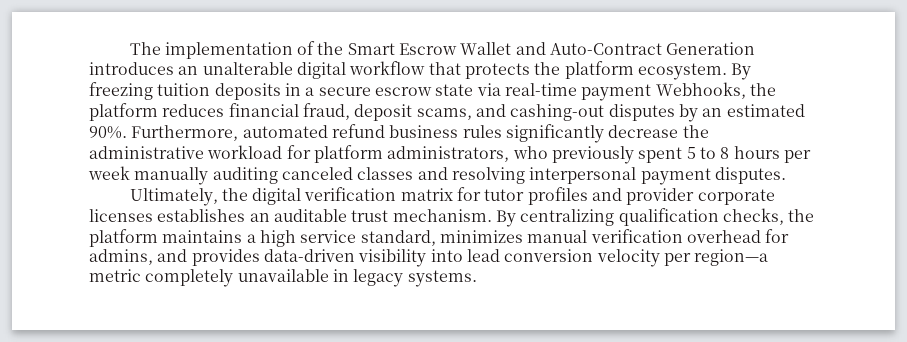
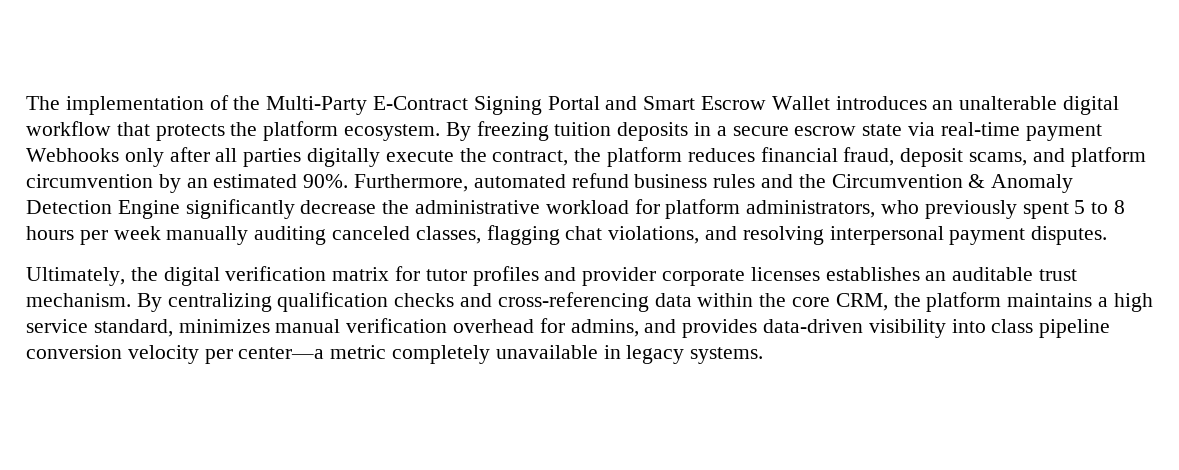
[347,42,756,55] Smart Escrow Wallet and Auto-Contract Generation -> [266,96,830,115] Multi-Party E-Contract Signing Portal and Smart Escrow Wallet
[655,82,746,99] Webhooks, -> [26,147,569,167] Webhooks only after all parties digitally execute the contract,
[510,104,675,121] cashing-out disputes -> [1070,147,1146,167] [26,174,153,188] platform circumvention
(502, 131) none -> [761,174,1074,193] [26,200,180,219] and the Circumvention & Anomaly Detection Engine
[357,167,414,180] classes -> [415,225,700,245] classes, flagging chat violations,
[722,208,784,225] checks, -> [394,292,888,312] checks and cross-referencing data within the core CRM,
[466,249,500,262] lead -> [991,319,1111,338] class pipeline
[694,249,769,266] region—a -> [238,347,325,359] center—a

